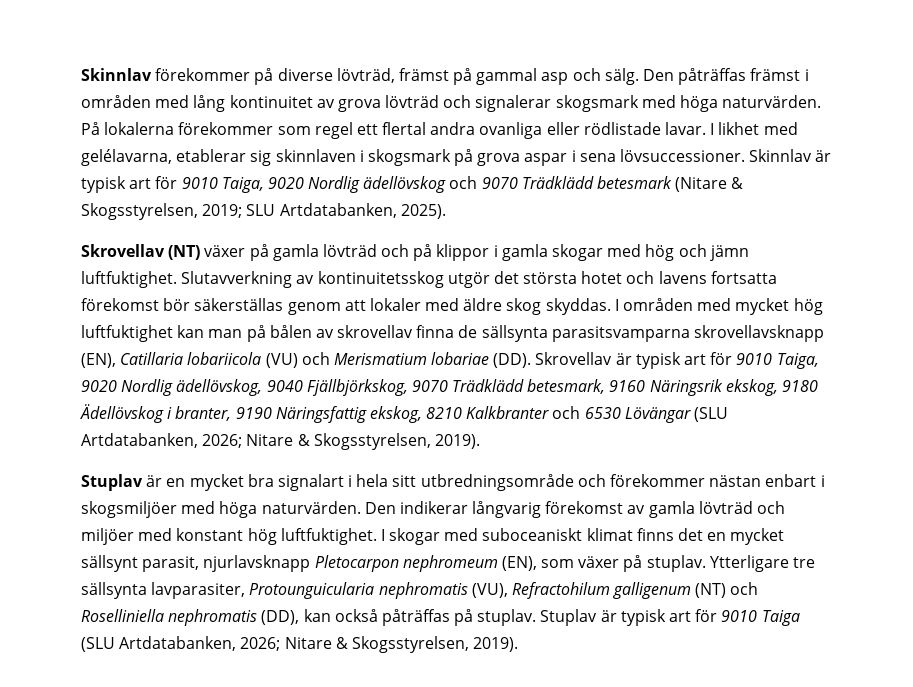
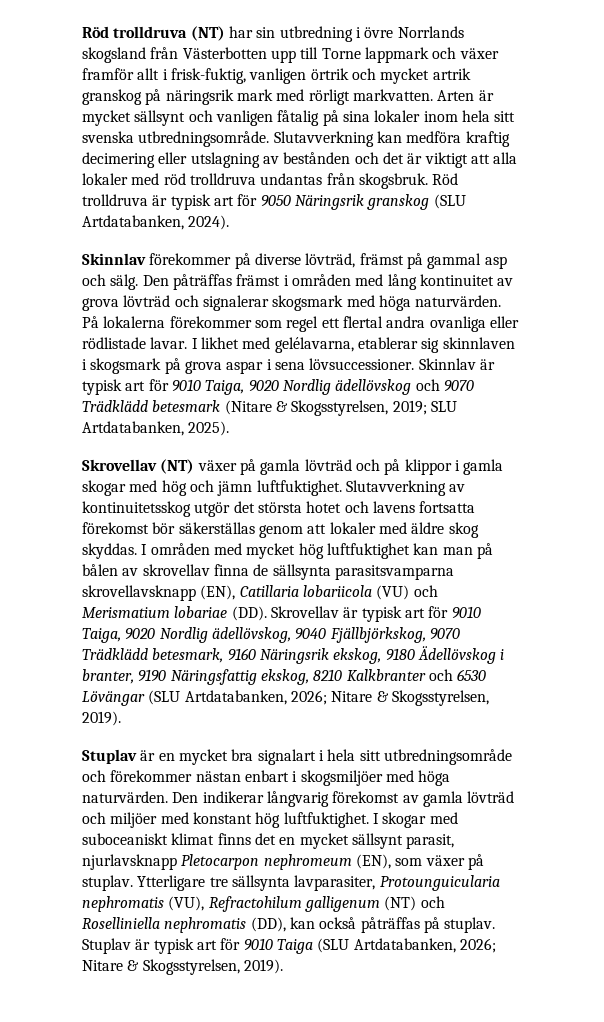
(81, 74) none -> [82,26,464,42] [82,47,499,63] [82,68,471,84] [82,89,494,105] [82,110,516,126] [82,131,510,147] [82,152,518,168] [82,173,459,189] [82,194,466,210] [82,215,230,230] Röd trolldruva (NT) har sin utbredning i övre Norrlands skogsland från Västerbotten upp till Torne lappmark och växer framför allt i frisk-fuktig, vanligen örtrik och mycket artrik granskog på näringsrik mark med rörligt markvatten. Arten är mycket sällsynt och vanligen fåtalig på sina lokaler inom hela sitt svenska utbredningsområde. Slutavverkning kan medföra kraftig decimering eller utslagning av bestånden och det är viktigt att alla lokaler med röd trolldruva undantas från skogsbruk. Röd trolldruva är typisk art för 9050 Näringsrik granskog (SLU Artdatabanken, 2024). //

